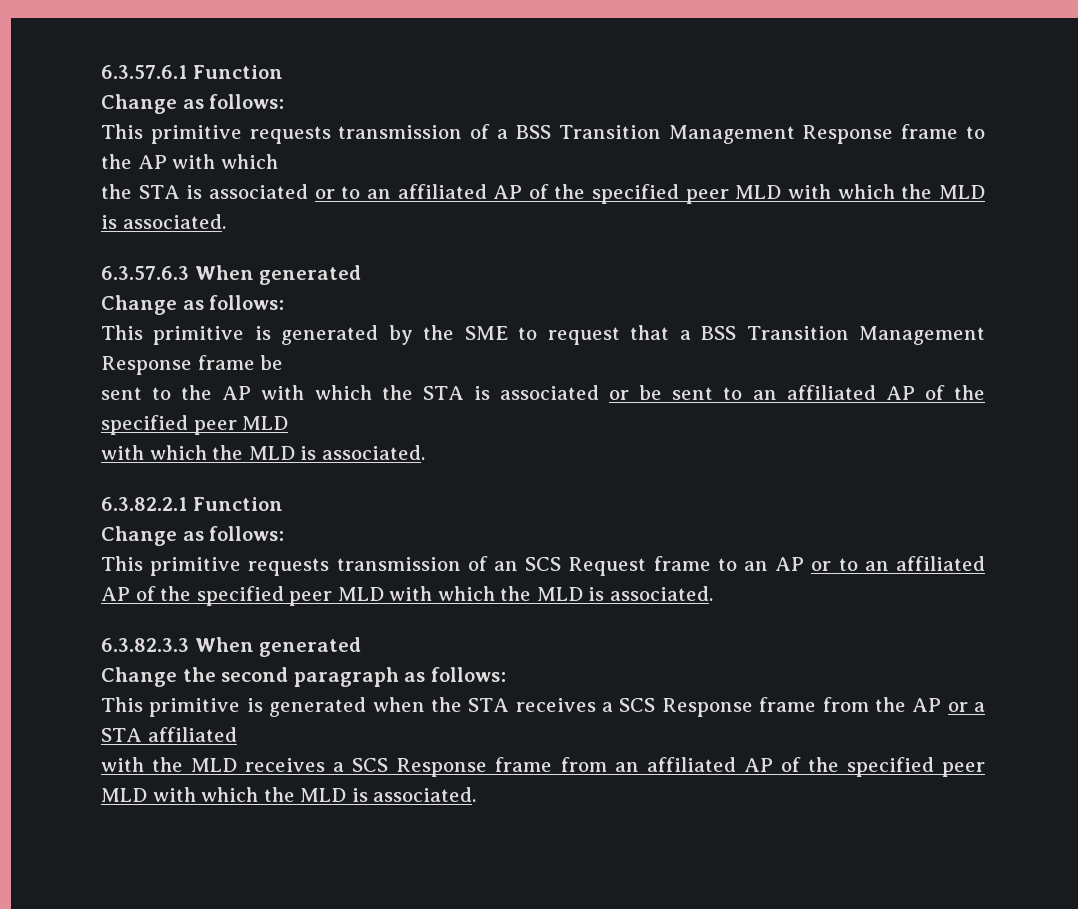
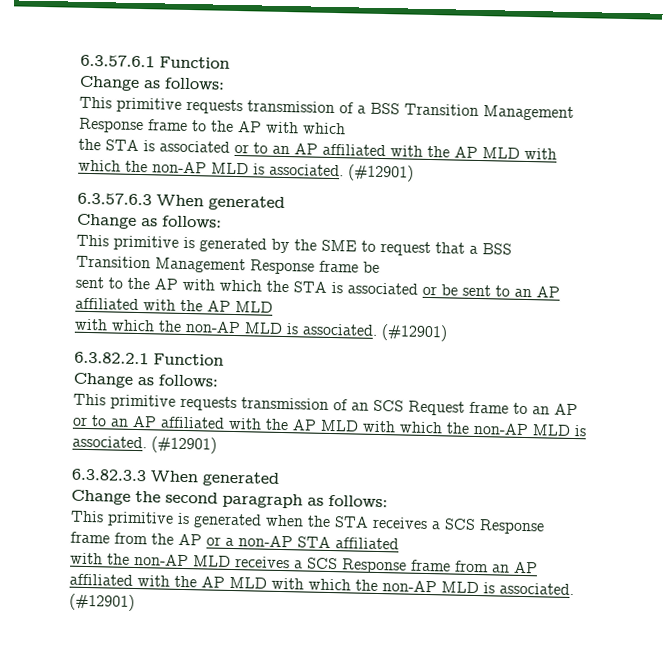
[397,184,985,204] [101,214,226,229] affiliated AP of the specified peer MLD with which the MLD is associated. -> [294,143,557,160] [78,159,414,182] AP affiliated with the AP MLD with which the non-AP MLD is associated. (#12901)
[786,385,985,400] [101,415,237,435] affiliated AP of the specified peer -> [536,286,560,298] [75,297,231,312] AP affiliated with the AP
[248,445,425,460] MLD is associated. -> [185,321,448,342] non-AP MLD is associated. (#12901)
[896,556,986,571] [101,586,713,606] affiliated AP of the specified peer MLD with which the MLD is associated. -> [132,415,587,437] [72,435,217,454] AP affiliated with the AP MLD with which the non-AP MLD is associated. (#12901)
(985, 707) none -> [238,535,293,548] non-AP
(184, 764) none -> [134,553,189,567] non-AP
[646,757,986,777] [101,787,477,802] affiliated AP of the specified peer MLD with which the MLD is associated. -> [513,561,538,574] [69,573,574,596] [69,593,135,611] AP affiliated with the AP MLD with which the non-AP MLD is associated. (#12901)

